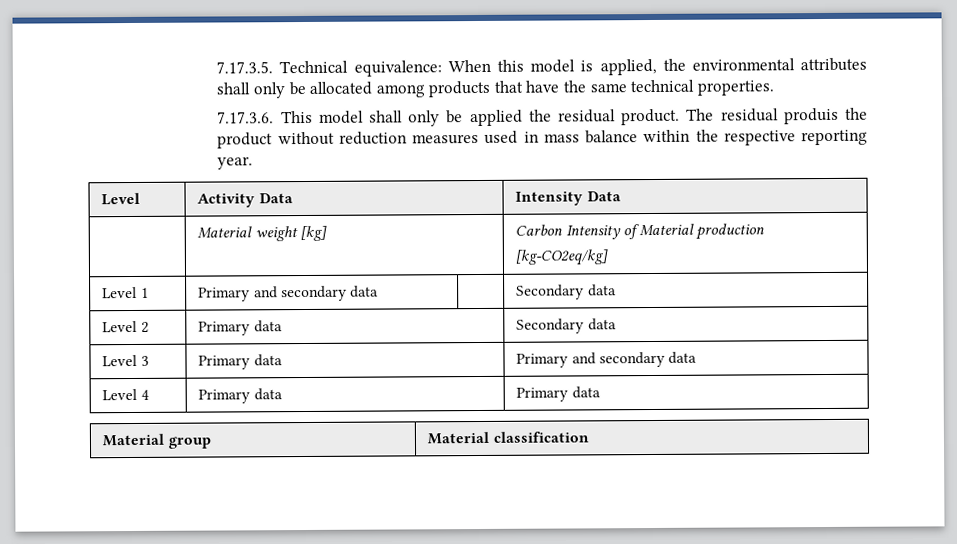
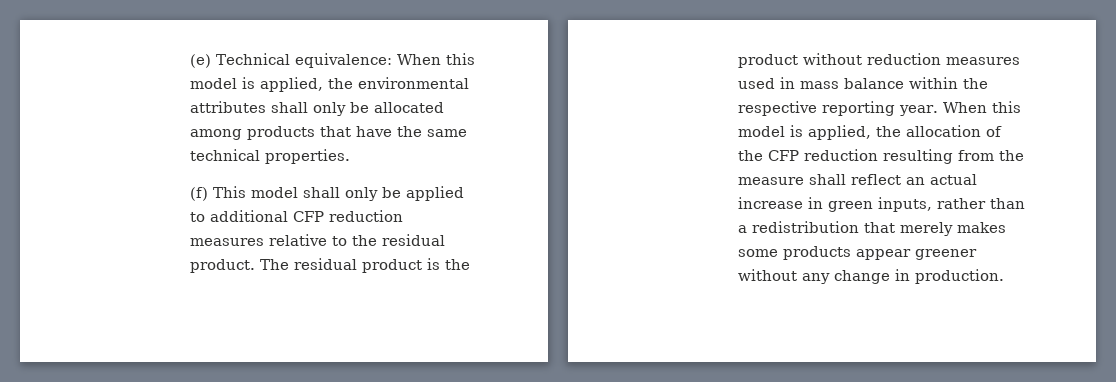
[216,61,274,74] 7.17.3.5. -> [190,54,212,68] (e)
[217,111,275,124] 7.17.3.6. -> [190,187,209,201] (f)
(523, 118) none -> [190,210,404,222] [190,234,348,246] to additional CFP reduction measures relative to
[783,107,839,125] produis -> [362,258,441,273] product is
[101,192,141,206] [197,193,293,208] [515,191,621,206] [197,225,327,242] [515,223,766,240] [515,249,609,266] [102,286,149,299] [198,285,379,302] [516,284,617,300] [102,320,149,333] [198,320,283,336] [516,318,617,334] [102,354,149,367] [198,354,283,370] [516,351,697,368] [102,388,149,401] [198,388,283,404] [516,386,601,402] [102,433,212,449] [427,431,589,445] // Level | Activity Data | Intensity Data // | Material weight [kg] | Carbon Intensity of Material production // [kg-CO2eq/kg] // Level 1 | Primary and secondary data | | Secondary data // Level 2 | Primary data | Secondary data // Level 3 | Primary data | Primary and secondary data // Level 4 | Primary data | Primary data // Material group | Material classification -> [943,101,1022,113] [738,125,1003,140] [738,149,1025,164] [738,174,978,185] [738,197,1026,212] [738,221,1007,236] [738,246,978,260] [738,269,1005,284] When this model is applied, the allocation of the CFP reduction resulting from the measure shall reflect an actual increase in green inputs, rather than a redistribution that merely makes some products appear greener without any change in production.

